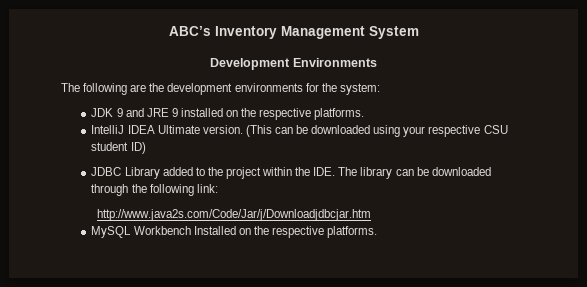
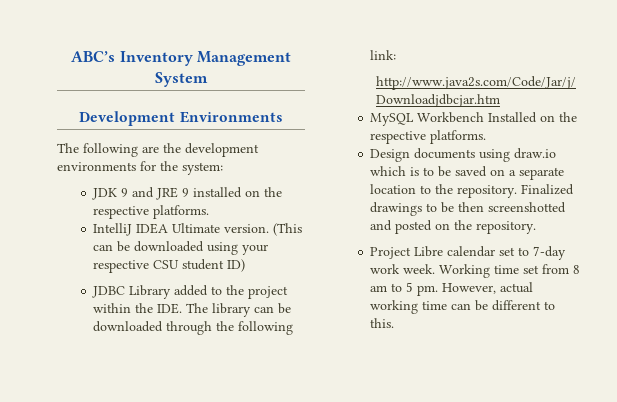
(378, 232) none -> [370,148,557,162] [370,166,565,180] [370,184,575,198] [370,202,567,216] [370,220,537,234] [370,246,567,260] [370,264,581,278] [370,282,534,296] [370,300,556,314] [370,318,395,328] // Design documents using draw.io which is to be saved on a separate location to the repository. Finalized drawings to be then screenshotted and posted on the repository. // Project Libre calendar set to 7-day work week. Working time set from 8 am to 5 pm. However, actual working time can be different to this.

